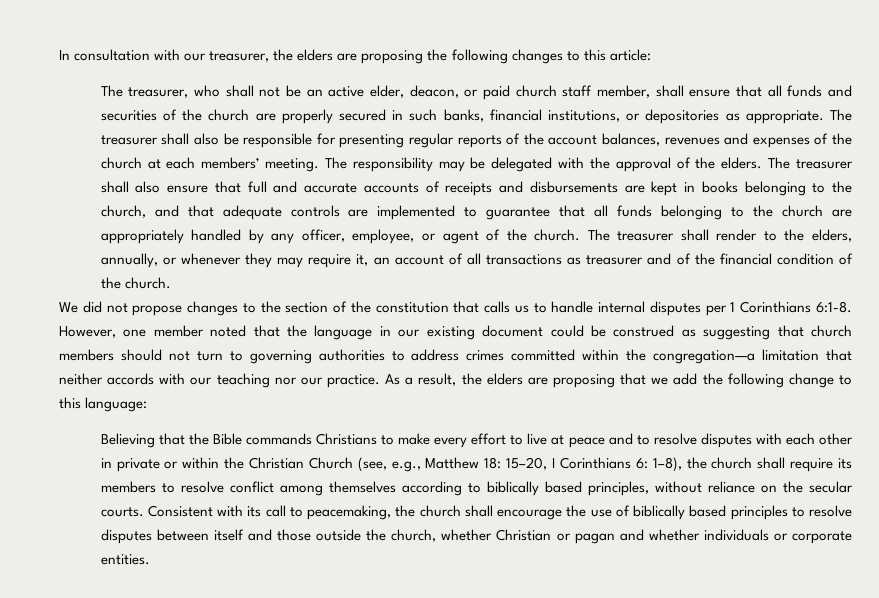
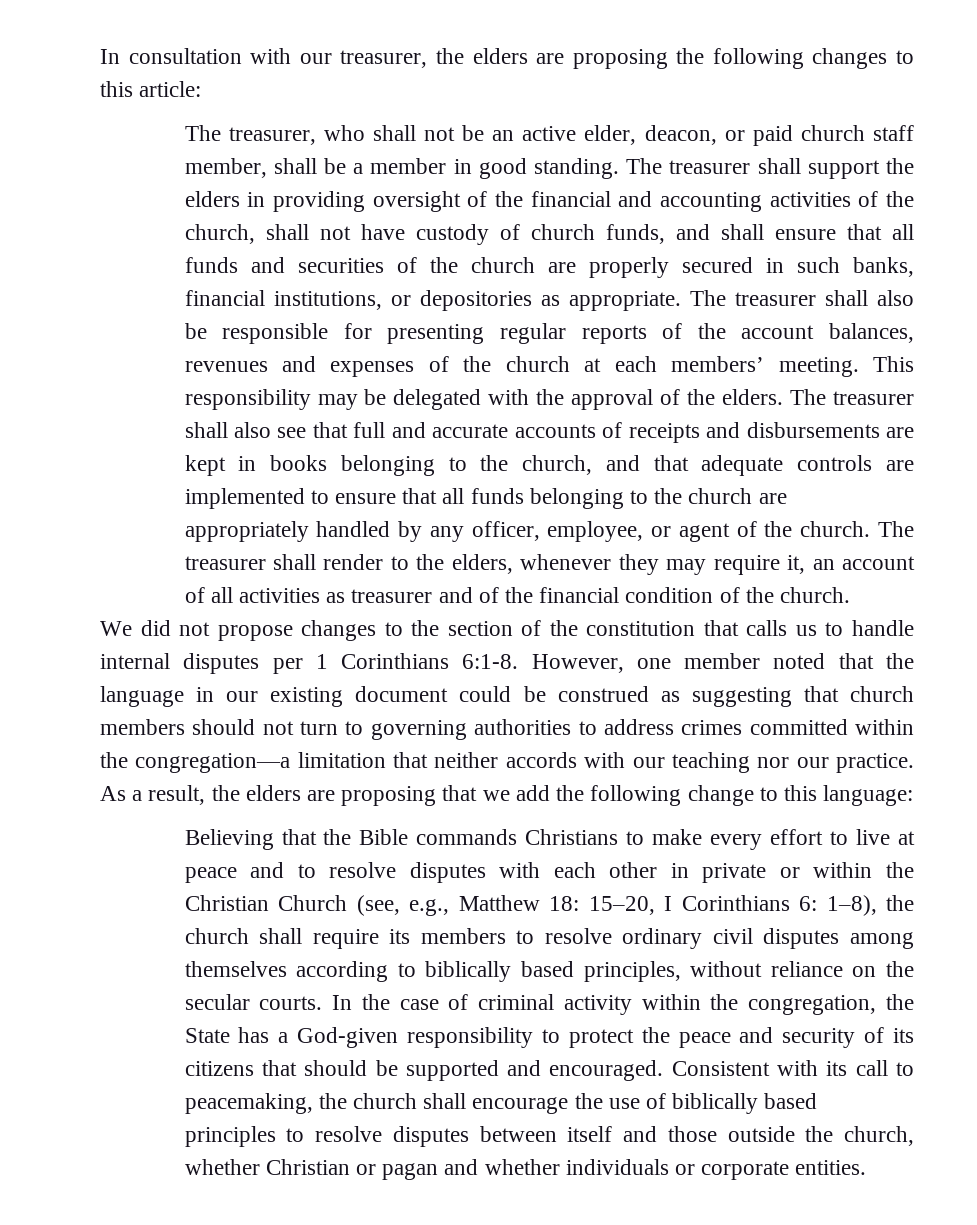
(684, 91) none -> [323,158,915,179] [184,191,914,212] [184,224,764,245] be a member in good standing. The treasurer shall support the elders in providing oversight of the financial and accounting activities of the church, shall not have custody of church funds, and shall
[324,157,347,169] The -> [873,356,915,372] This
[167,185,209,193] ensure -> [277,427,307,438] see
[486,207,551,220] guarantee -> [334,493,396,504] ensure
[100,253,177,268] annually, or -> (513, 564) none
[486,254,563,265] transactions -> [238,588,320,603] activities
[229,481,274,493] conflict -> [622,928,840,949] ordinary civil disputes
(144, 512) none -> [332,994,914,1015] [184,1027,914,1048] [184,1060,664,1081] In the case of criminal activity within the congregation, the State has a God-given responsibility to protect the peace and security of its citizens that should be supported and encouraged.

